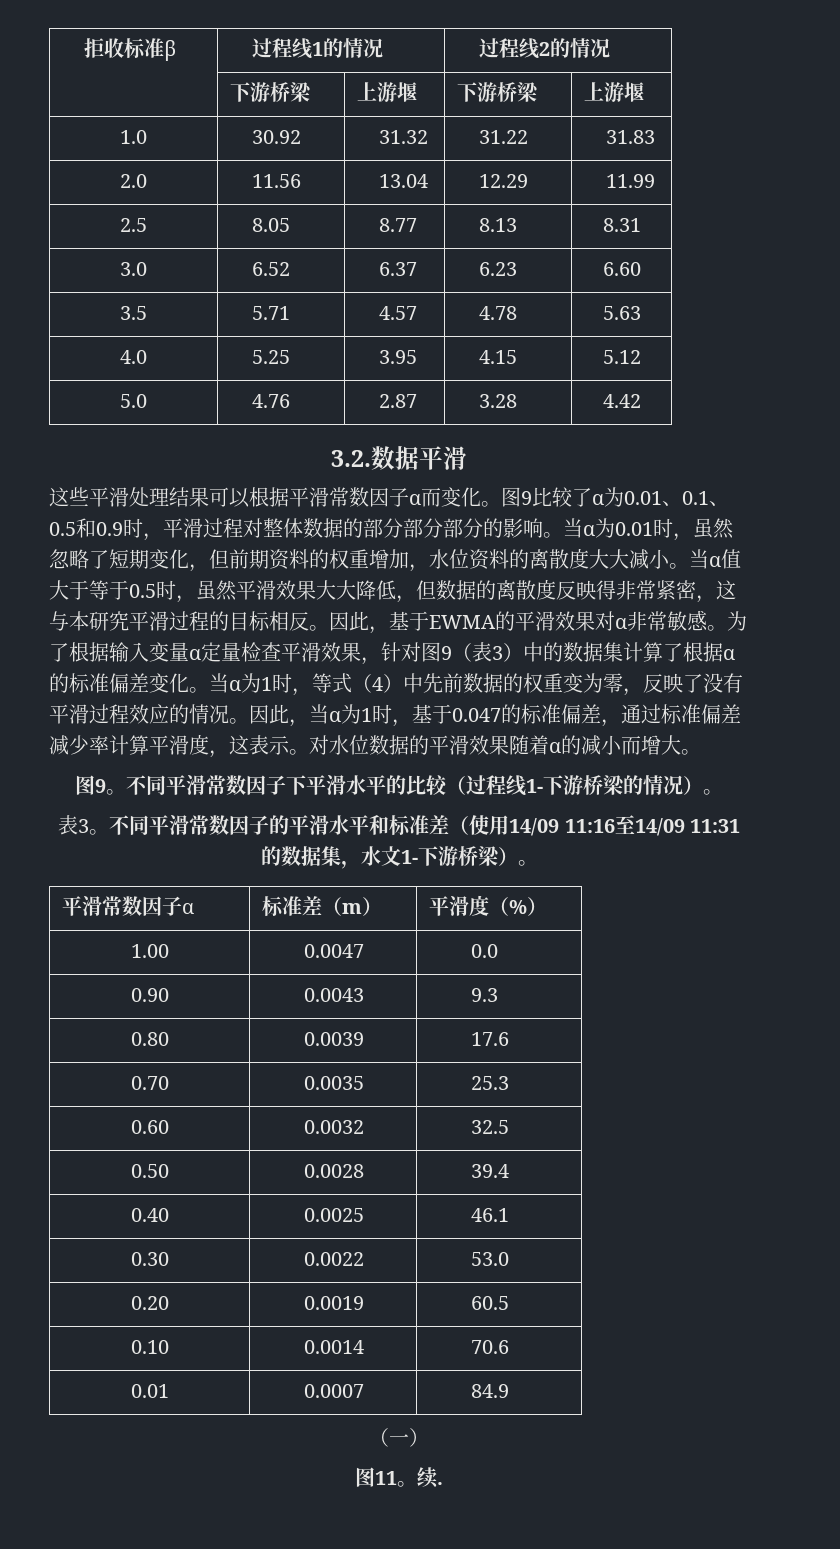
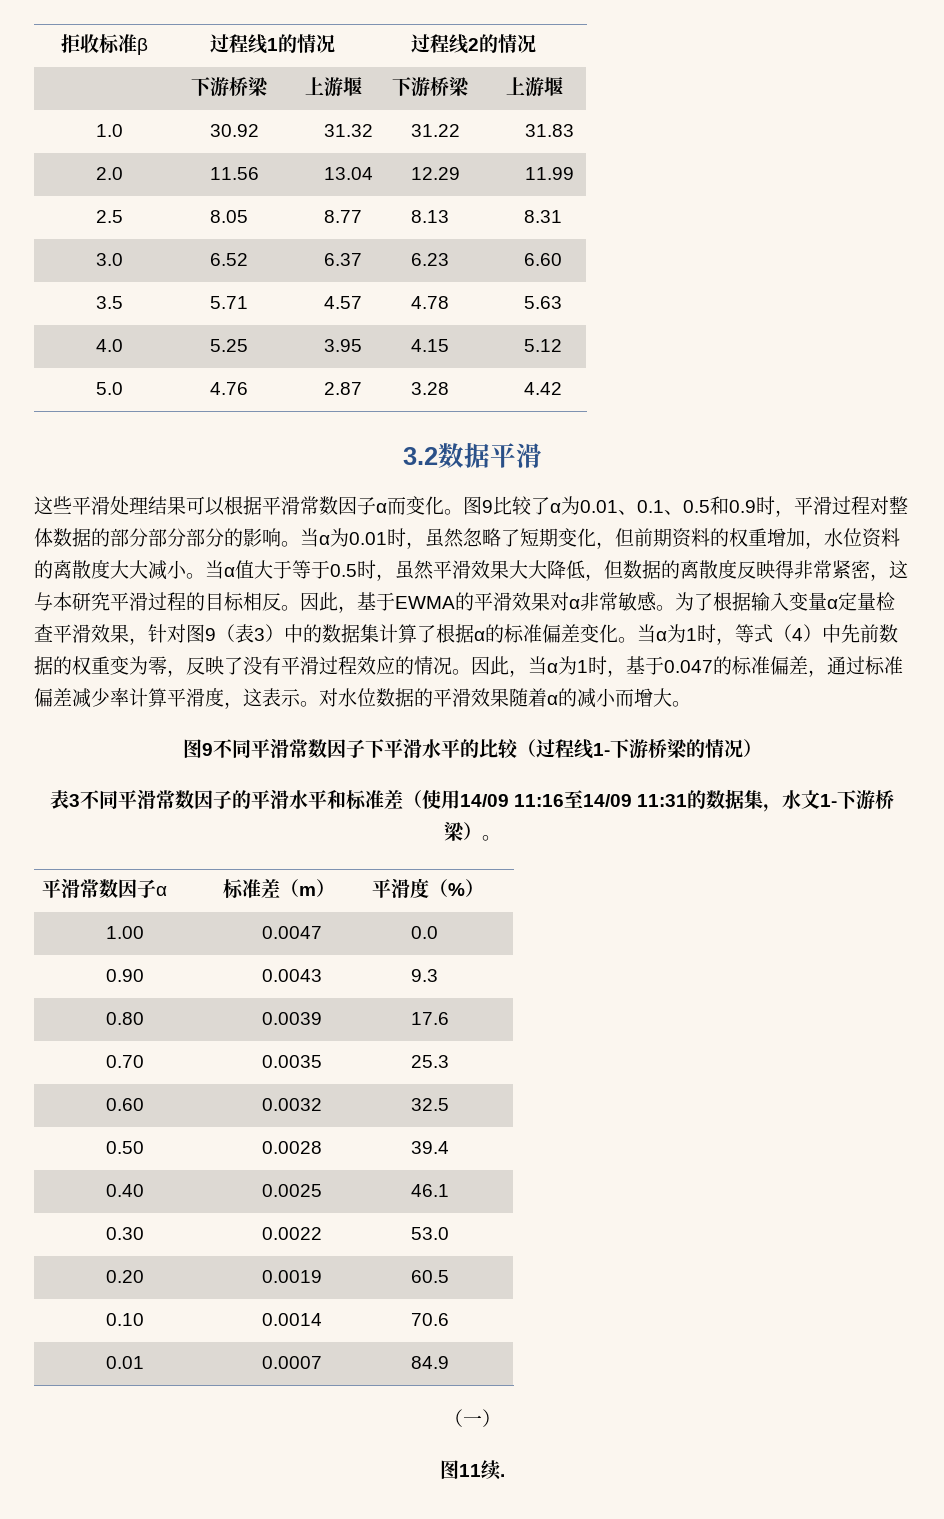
[331,450,371,467] 3.2. -> [402,447,438,465] 3.2
[106,789,126,795] 。 -> (213, 749) none
[703,789,723,795] [58,815,110,835] 。 // 表3。 -> [49,790,80,809] // 表3
[397,1481,417,1487] 。 -> (481, 1470) none

